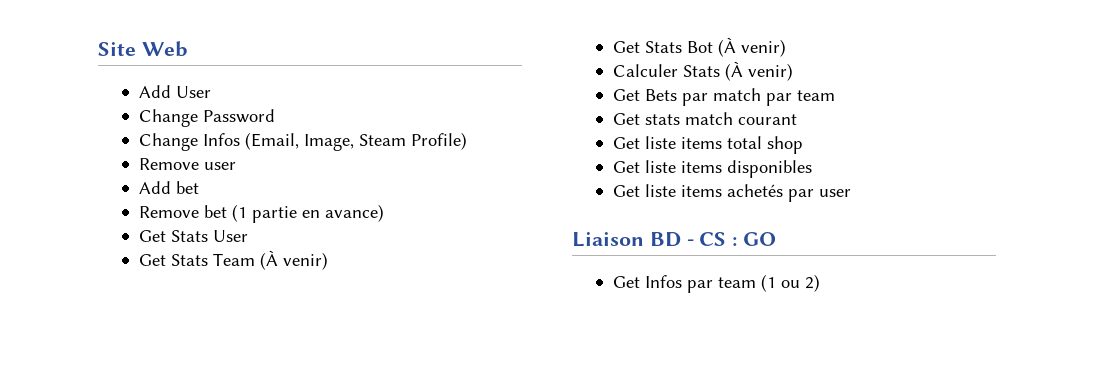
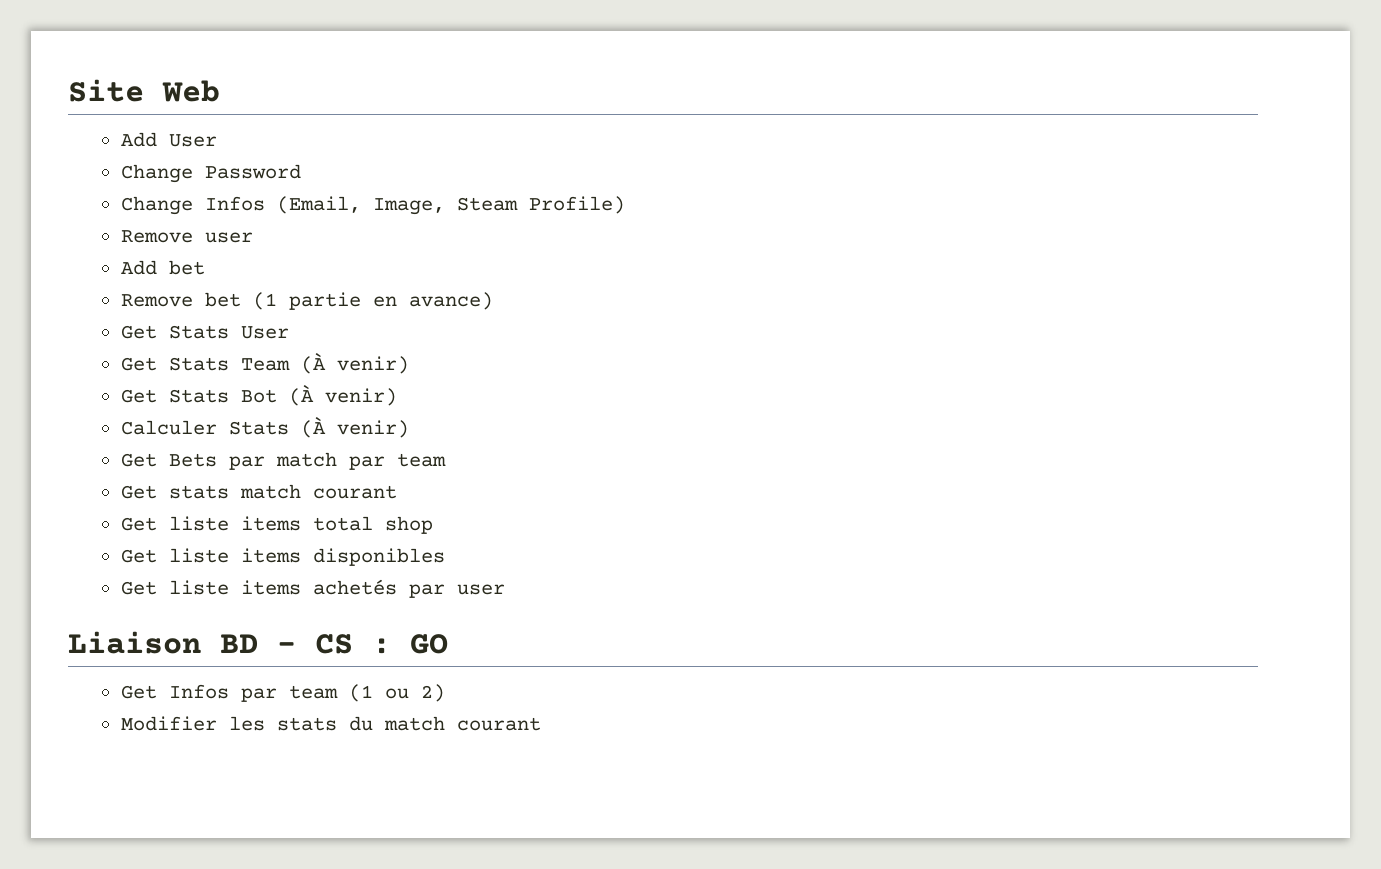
(821, 283) none -> [120,716,541,731] // Modifier les stats du match courant

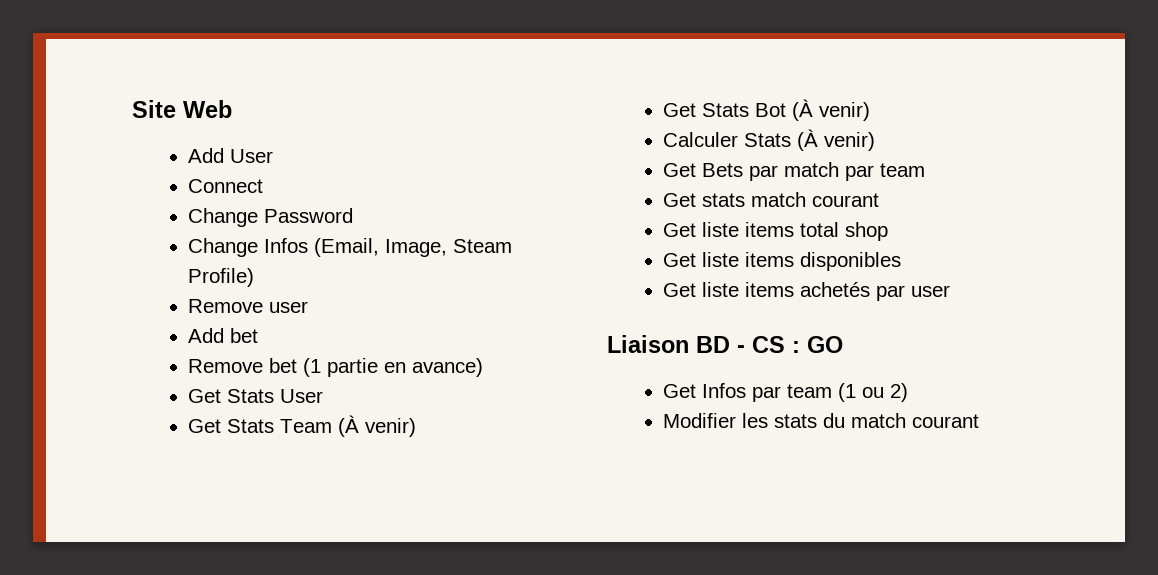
(217, 140) none -> [188,179,264,193] // Connect

